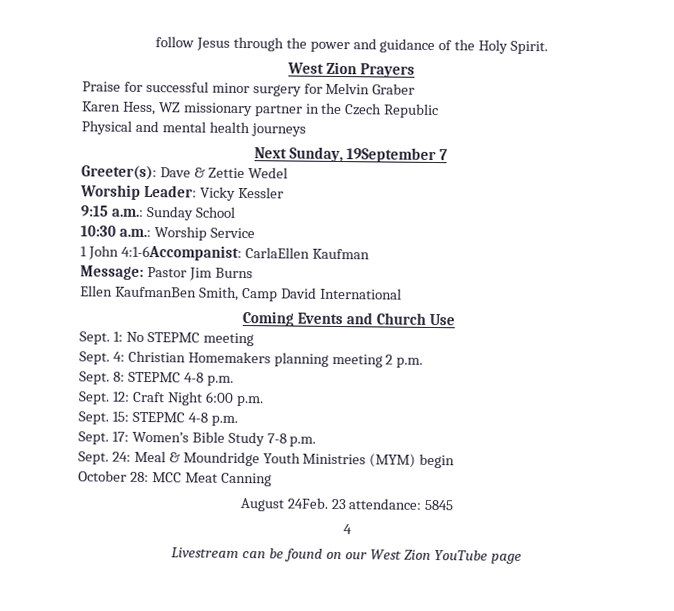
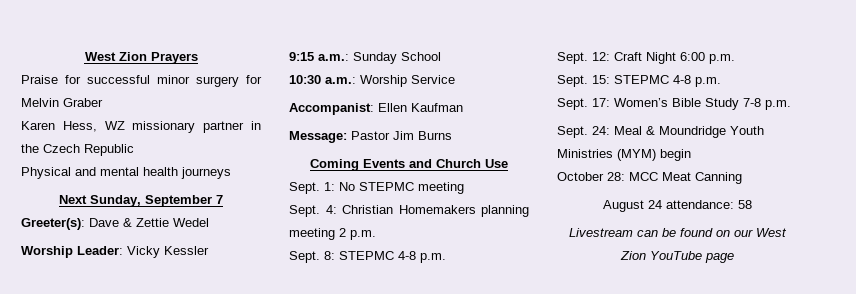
[154,36,549,55] follow Jesus through the power and guidance of the Holy Spirit. // -> (84, 56) none
[345,147,436,164] 19September -> [145,195,212,207] September
[80,244,310,261] 1 John 4:1-6Accompanist: CarlaEllen -> [289,103,407,115] Accompanist: Ellen
[80,285,402,302] // Ellen KaufmanBen Smith, Camp David International -> (452, 135) none
[286,497,454,511] [342,524,352,535] 24Feb. 23 attendance: 5845 // 4 -> [647,200,752,209] 24 attendance: 58

